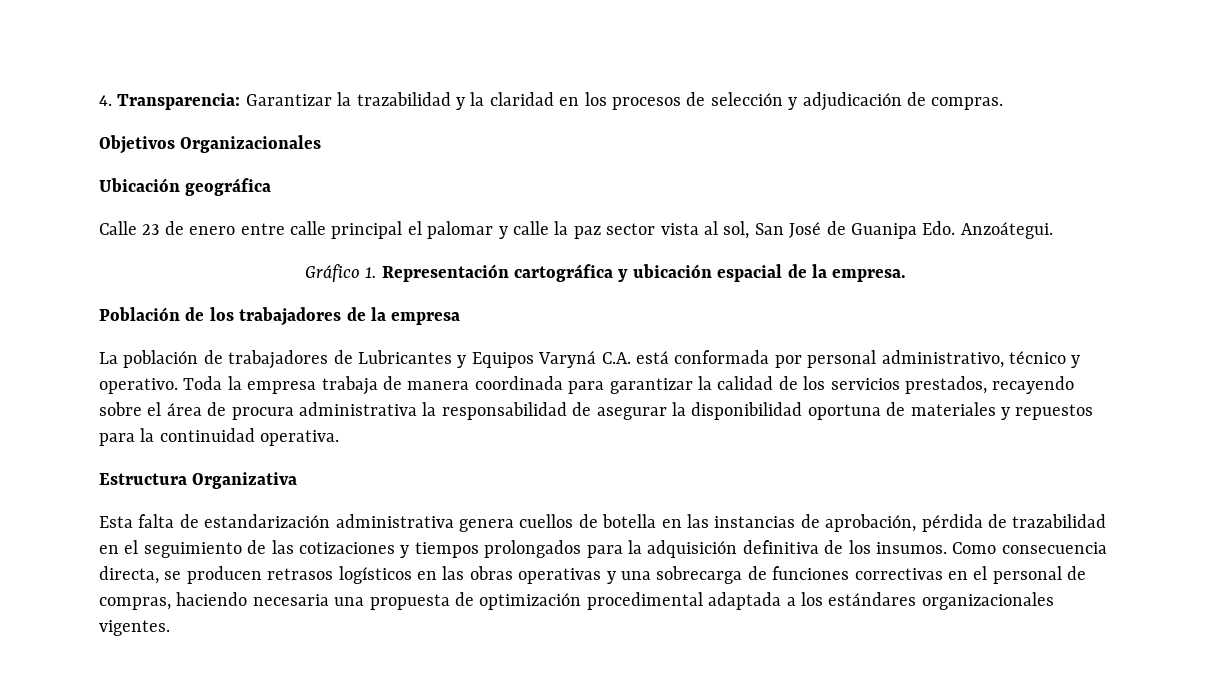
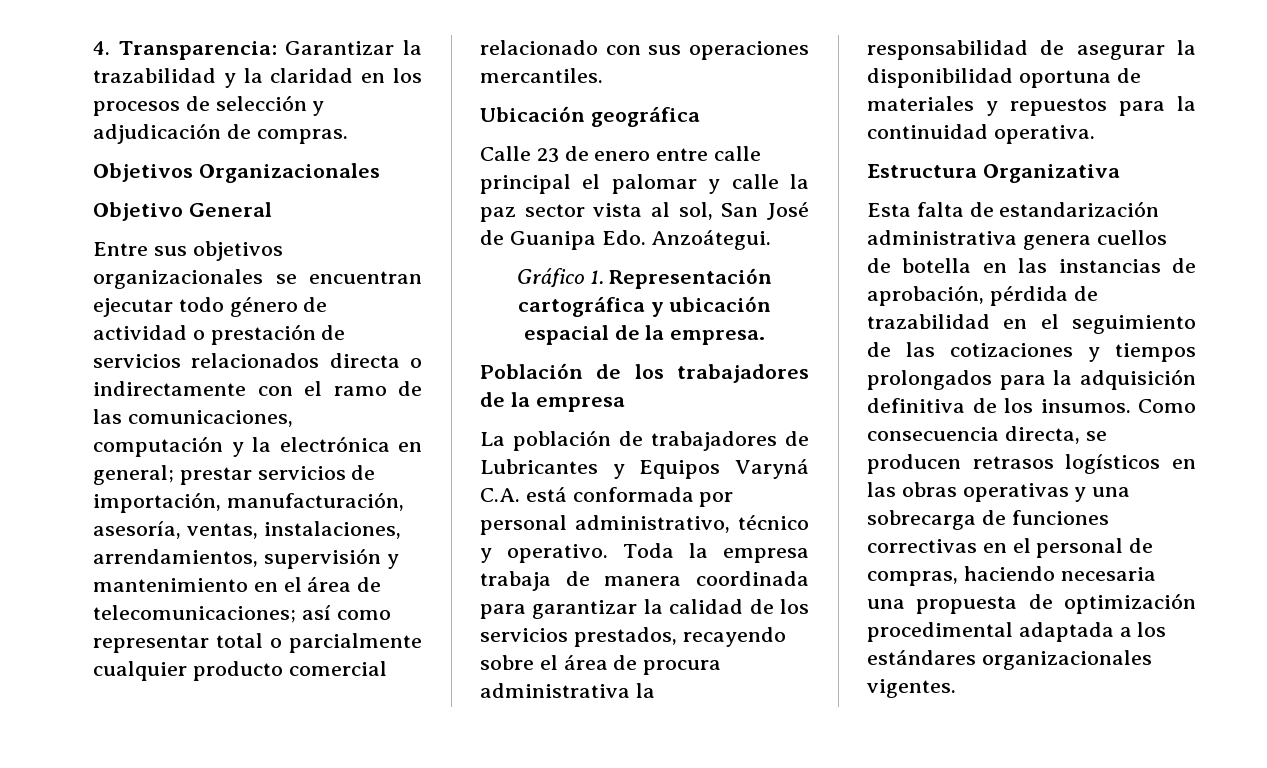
(322, 144) none -> [93,202,272,221] [93,241,283,261] [93,269,422,289] [93,297,328,317] [93,324,346,345] [93,353,422,368] [93,381,422,396] [93,409,293,427] [93,436,422,457] [93,465,376,485] [93,492,404,513] [93,521,401,539] [93,548,399,569] [93,577,382,592] [93,605,391,623] [93,633,422,653] [93,661,387,681] [480,40,809,60] [480,68,603,83] // Objetivo General // Entre sus objetivos organizacionales se encuentran ejecutar todo género de actividad o prestación de servicios relacionados directa o indirectamente con el ramo de las comunicaciones, computación y la electrónica en general; prestar servicios de importación, manufacturación, asesoría, ventas, instalaciones, arrendamientos, supervisión y mantenimiento en el área de telecomunicaciones; así como representar total o parcialmente cualquier producto comercial relacionado con sus operaciones mercantiles.

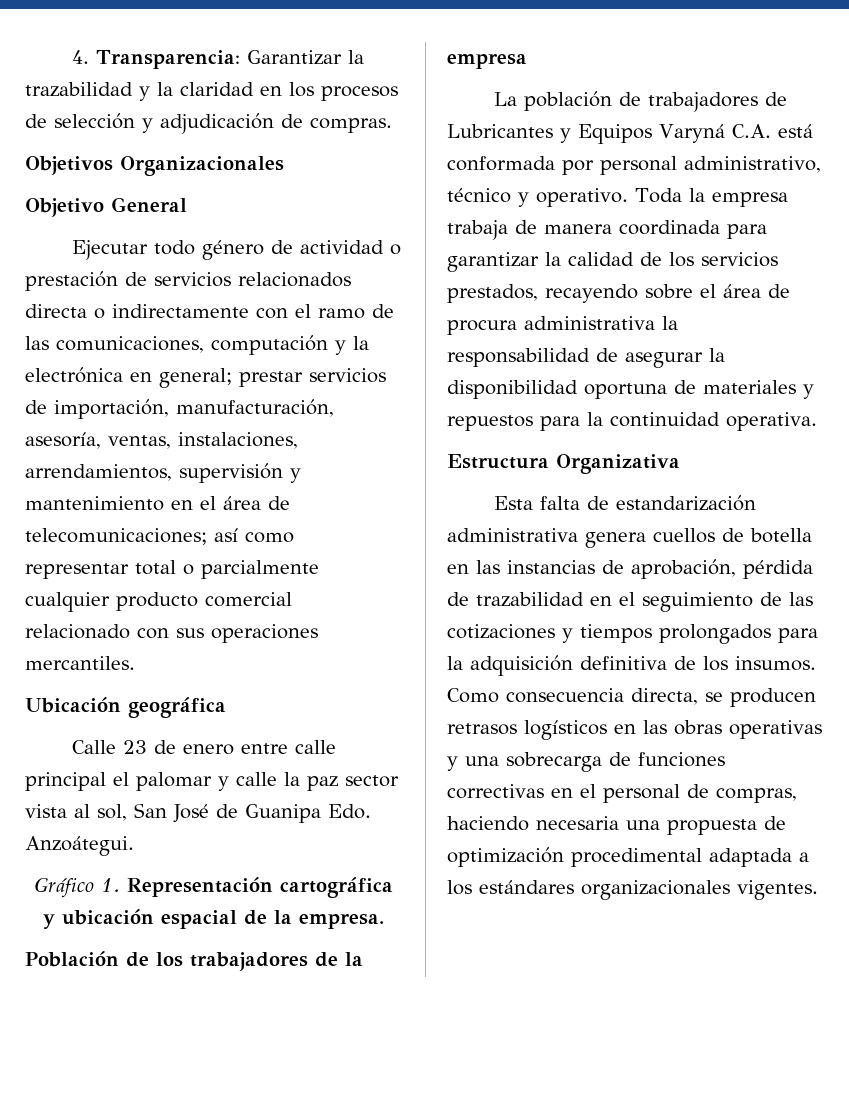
[93,241,283,261] [93,269,422,289] [93,298,173,317] Entre sus objetivos organizacionales se encuentran ejecutar -> [72,240,149,260] Ejecutar

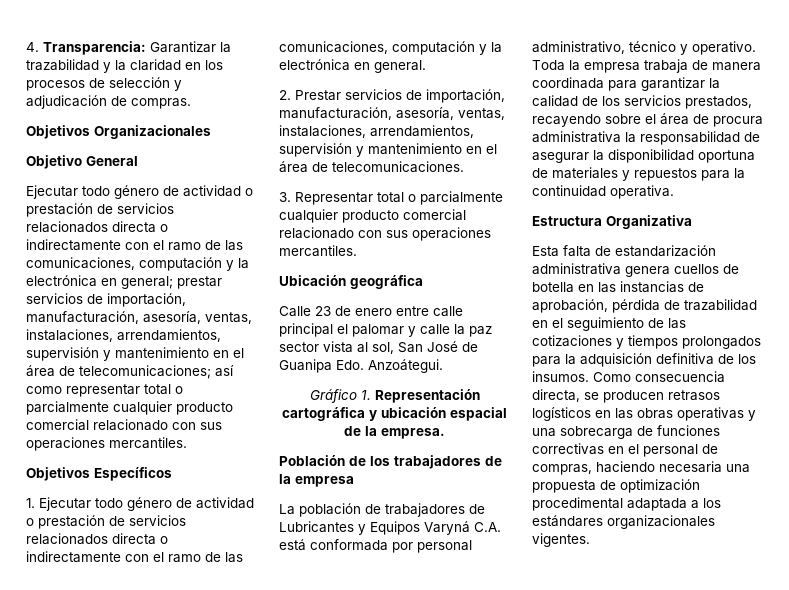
(135, 663) none -> [26,467,172,481] [26,497,254,511] [26,515,186,529] [26,533,168,545] [26,551,243,563] [279,41,502,55] [279,59,426,73] [279,89,505,103] [279,107,505,120] [279,125,474,138] [279,143,497,157] [279,161,464,173] [279,191,503,205] [279,209,466,223] [279,227,491,241] [279,245,357,257] // Objetivos Específicos // 1. Ejecutar todo género de actividad o prestación de servicios relacionados directa o indirectamente con el ramo de las comunicaciones, computación y la electrónica en general. // 2. Prestar servicios de importación, manufacturación, asesoría, ventas, instalaciones, arrendamientos, supervisión y mantenimiento en el área de telecomunicaciones. // 3. Representar total o parcialmente cualquier producto comercial relacionado con sus operaciones mercantiles.

